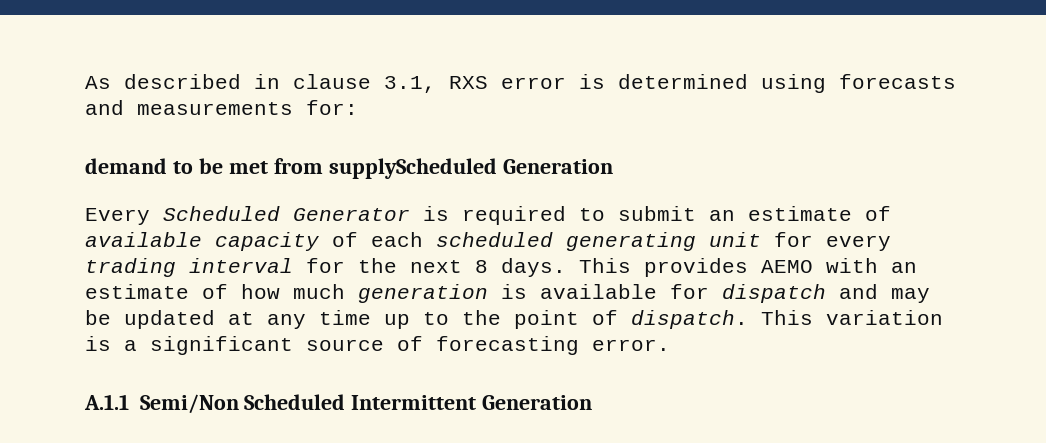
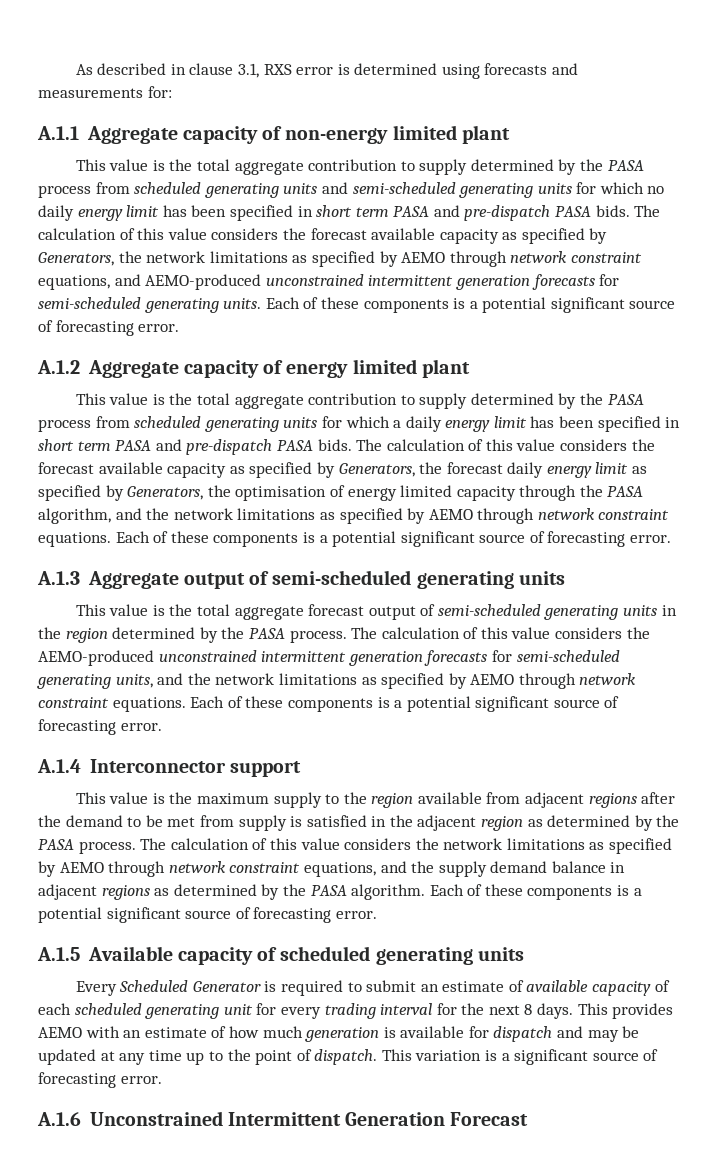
(358, 107) none -> [37,125,510,144] [75,159,644,175] [38,182,665,198] [38,205,661,221] [38,228,608,244] [38,251,642,267] [38,274,620,290] [38,297,676,313] [38,320,180,336] [37,359,470,378] [75,393,644,409] [38,416,681,432] [38,439,655,455] [38,462,648,478] [38,485,644,501] [38,508,670,524] [38,531,672,547] [37,570,565,589] [75,604,677,620] [38,627,650,643] [38,650,620,666] [37,673,637,689] [38,696,620,712] [38,719,162,735] [37,759,301,777] [75,792,676,808] [38,815,61,827] A.1.1 Aggregate capacity of non-energy limited plant // This value is the total aggregate contribution to supply determined by the PASA process from scheduled generating units and semi-scheduled generating units for which no daily energy limit has been specified in short term PASA and pre-dispatch PASA bids. The calculation of this value considers the forecast available capacity as specified by Generators, the network limitations as specified by AEMO through network constraint equations, and AEMO-produced unconstrained intermittent generation forecasts for semi-scheduled generating units. Each of these components is a potential significant source of forecasting error. // A.1.2 Aggregate capacity of energy limited plant // This value is the total aggregate contribution to supply determined by the PASA process from scheduled generating units for which a daily energy limit has been specified in short term PASA and pre-dispatch PASA bids. The calculation of this value considers the forecast available capacity as specified by Generators, the forecast daily energy limit as specified by Generators, the optimisation of energy limited capacity through the PASA algorithm, and the network limitations as specified by AEMO through network constraint equations. Each of these components is a potential significant source of forecasting error. // A.1.3 Aggregate output of semi-scheduled generating units // This value is the total aggregate forecast output of semi-scheduled generating units in the region determined by the PASA process. The calculation of this value considers the AEMO-produced unconstrained intermittent generation forecasts for semi-scheduled generating units, and the network limitations as specified by AEMO through network constraint equations. Each of these components is a potential significant source of forecasting error. // A.1.4 Interconnector support // This value is the maximum supply to the region available from adjacent regions after the
[328,158,613,179] supplyScheduled Generation -> [238,815,680,831] [38,838,673,854] [38,861,626,877] [38,884,642,900] [38,907,377,923] [37,946,524,965] supply is satisfied in the adjacent region as determined by the PASA process. The calculation of this value considers the network limitations as specified by AEMO through network constraint equations, and the supply demand balance in adjacent regions as determined by the PASA algorithm. Each of these components is a potential significant source of forecasting error. // A.1.5 Available capacity of scheduled generating units
[84,394,346,414] A.1.1 Semi/Non Scheduled -> [37,1111,223,1126] A.1.6 Unconstrained
(593, 402) none -> [450,1112,529,1126] Forecast

